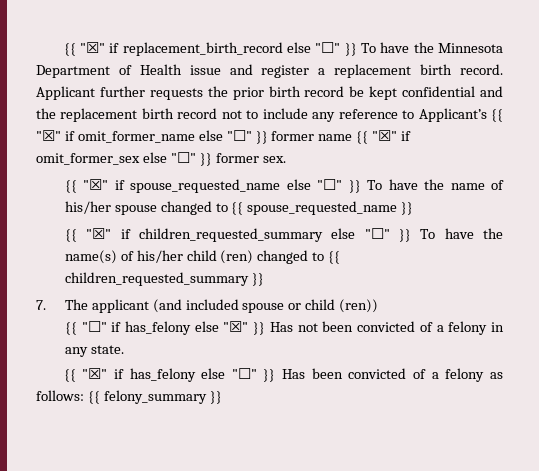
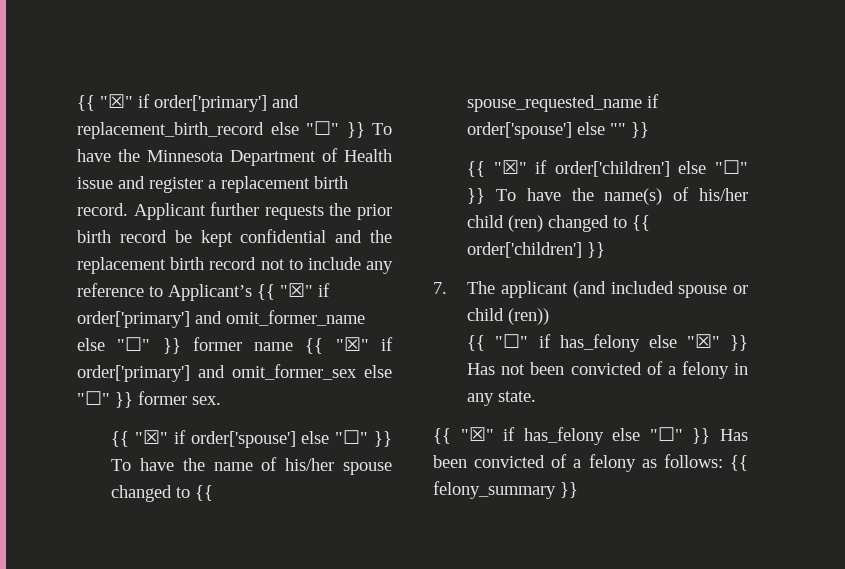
[63,42,120,56] {{ "☒" if -> [77,94,299,112] {{ "☒" if order['primary'] and
(75, 136) none -> [77,311,222,328] order['primary'] and
(412, 136) none -> [77,365,225,382] order['primary'] and
[130,179,281,193] spouse_requested_name -> [190,431,296,448] order['spouse']
(398, 208) none -> [647,94,660,108] [467,122,627,139] if order['spouse'] else ""
[138,228,323,242] children_requested_summary -> [554,161,670,177] order['children']
[64,272,249,286] children_requested_summary -> [467,242,583,258] order['children']

